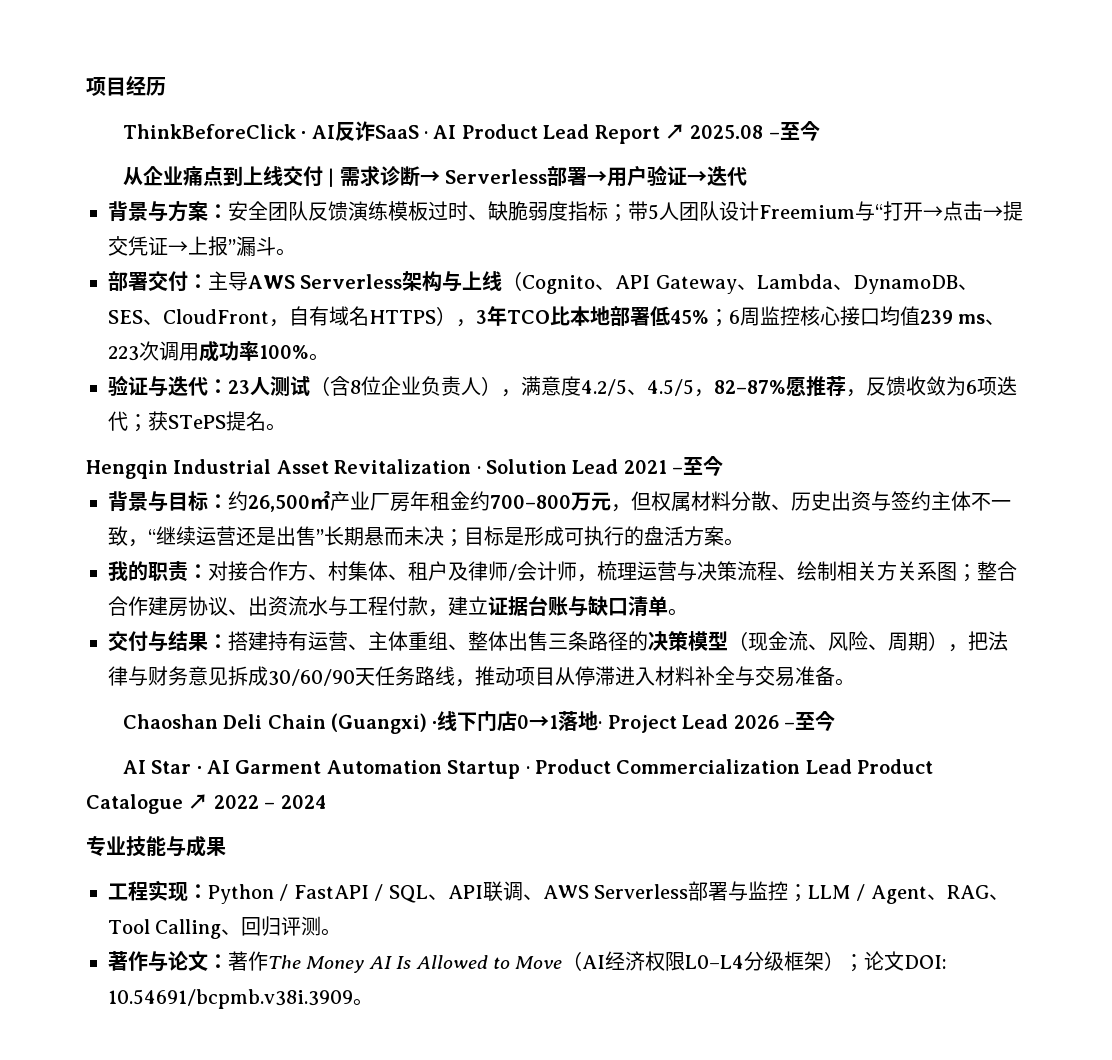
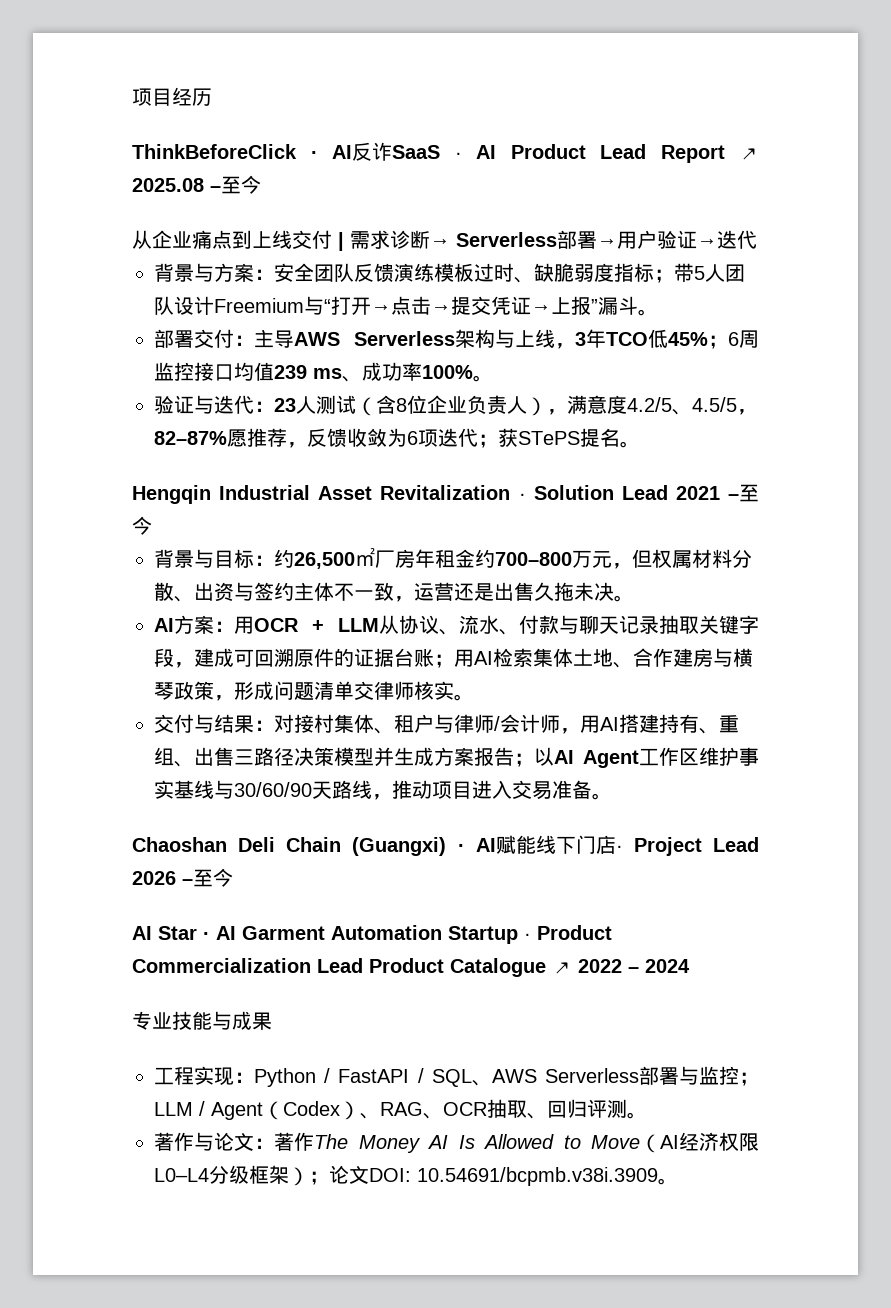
[502,271,978,294] [108,306,456,327] （Cognito、API Gateway、Lambda、DynamoDB、SES、CloudFront，自有域名HTTPS） -> (555, 338) none
[550,306,650,326] 比本地部署 -> (648, 339) none
[800,306,840,326] 核心 -> (194, 371) none
[108,341,199,361] 223次调用 -> (362, 379) none
[330,491,370,511] 产业 -> (375, 556) none
[791,491,831,511] 历史 -> (194, 599) none
[148,526,196,546] “继续 -> (414, 599) none
[316,526,744,547] [108,561,1017,582] [108,596,688,617] [108,631,1008,652] [108,666,755,687] ”长期悬而未决；目标是形成可执行的盘活方案。 // 我的职责：对接合作方、村集体、租户及律师/会计师，梳理运营与决策流程、绘制相关方关系图；整合合作建房协议、出资流水与工程付款，建立证据台账与缺口清单。 // 交付与结果：搭建持有运营、主体重组、整体出售三条路径的决策模型（现金流、风险、周期），把法律与财务意见拆成30/60/90天任务路线，推动项目从停滞进入材料补全与 -> [534,582,634,602] [154,615,759,635] [154,648,753,668] [154,681,474,701] [154,714,739,734] [154,747,759,768] [154,780,512,800] 久拖未决。 // AI方案：用OCR + LLM从协议、流水、付款与聊天记录抽取关键字段，建成可回溯原件的证据台账；用AI检索集体土地、合作建房与横琴政策，形成问题清单交律师核实。 // 交付与结果：对接村集体、租户与律师/会计师，用AI搭建持有、重组、出售三路径决策模型并生成方案报告；以AI Agent工作区维护事实基线与30/60/90天路线，推动项目进入
[437,711,599,731] 线下门店0→1落地 -> [475,835,616,854] AI赋能线下门店
[447,881,543,902] API联调、 -> (492, 1083) none
[926,885,1009,900] [108,919,222,939] 、RAG、Tool Calling -> [263,1099,527,1120] （Codex）、RAG、OCR抽取

